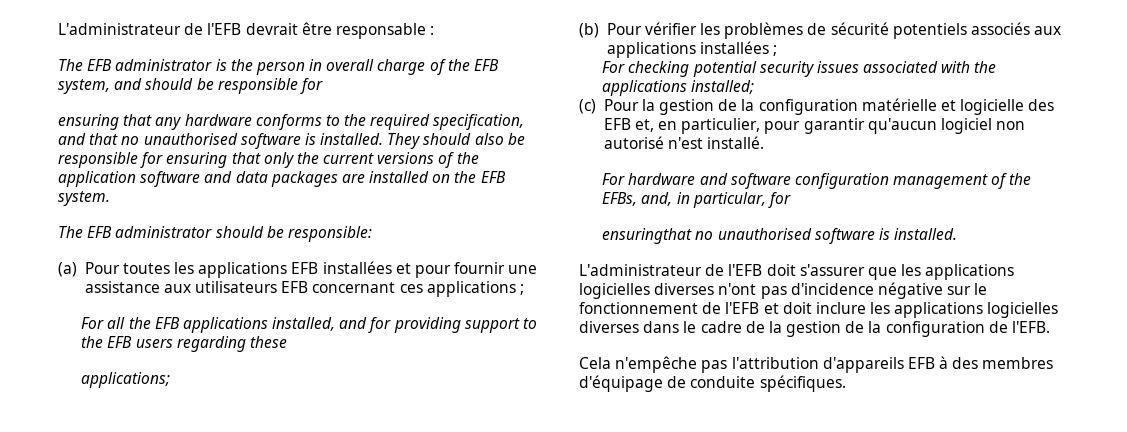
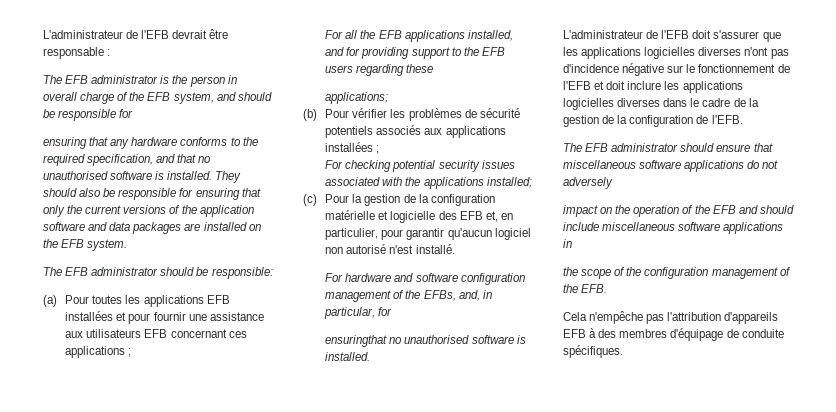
(1051, 327) none -> [563,143,773,152] [563,160,779,172] [563,177,613,189] [563,205,794,217] [563,222,784,234] [563,239,572,248] [563,267,791,279] [563,284,608,293] // The EFB administrator should ensure that miscellaneous software applications do not adversely // impact on the operation of the EFB and should include miscellaneous software applications in // the scope of the configuration management of the EFB.

